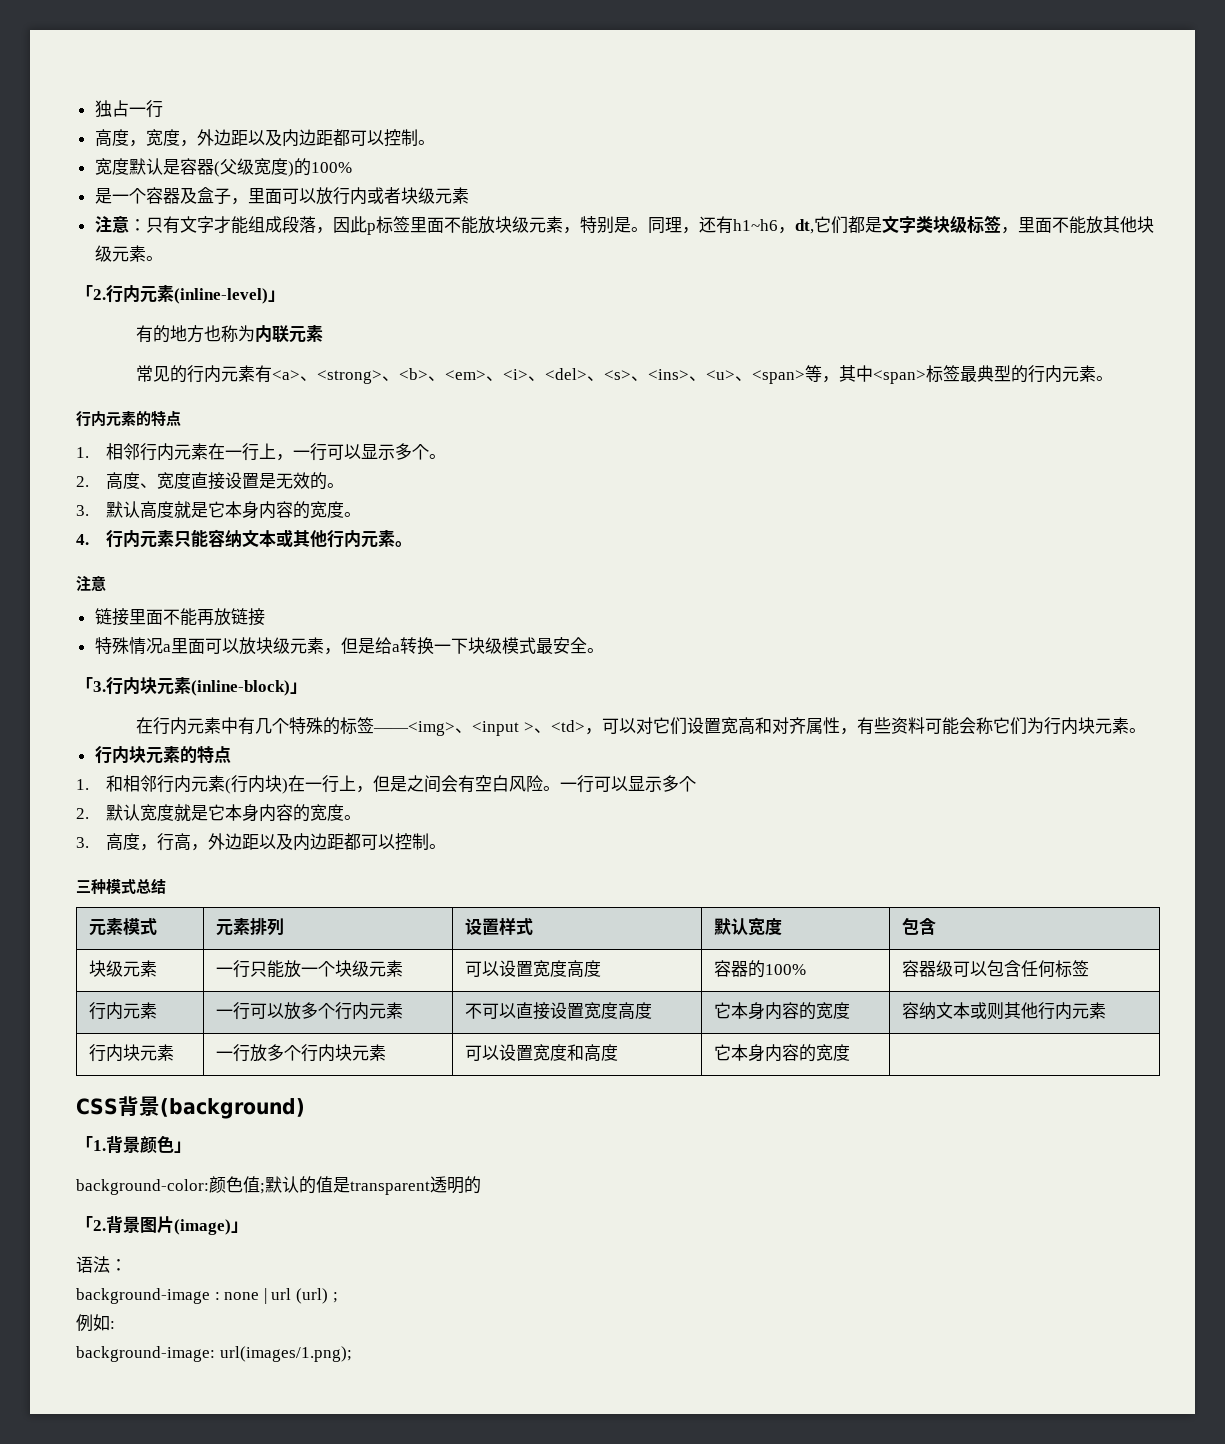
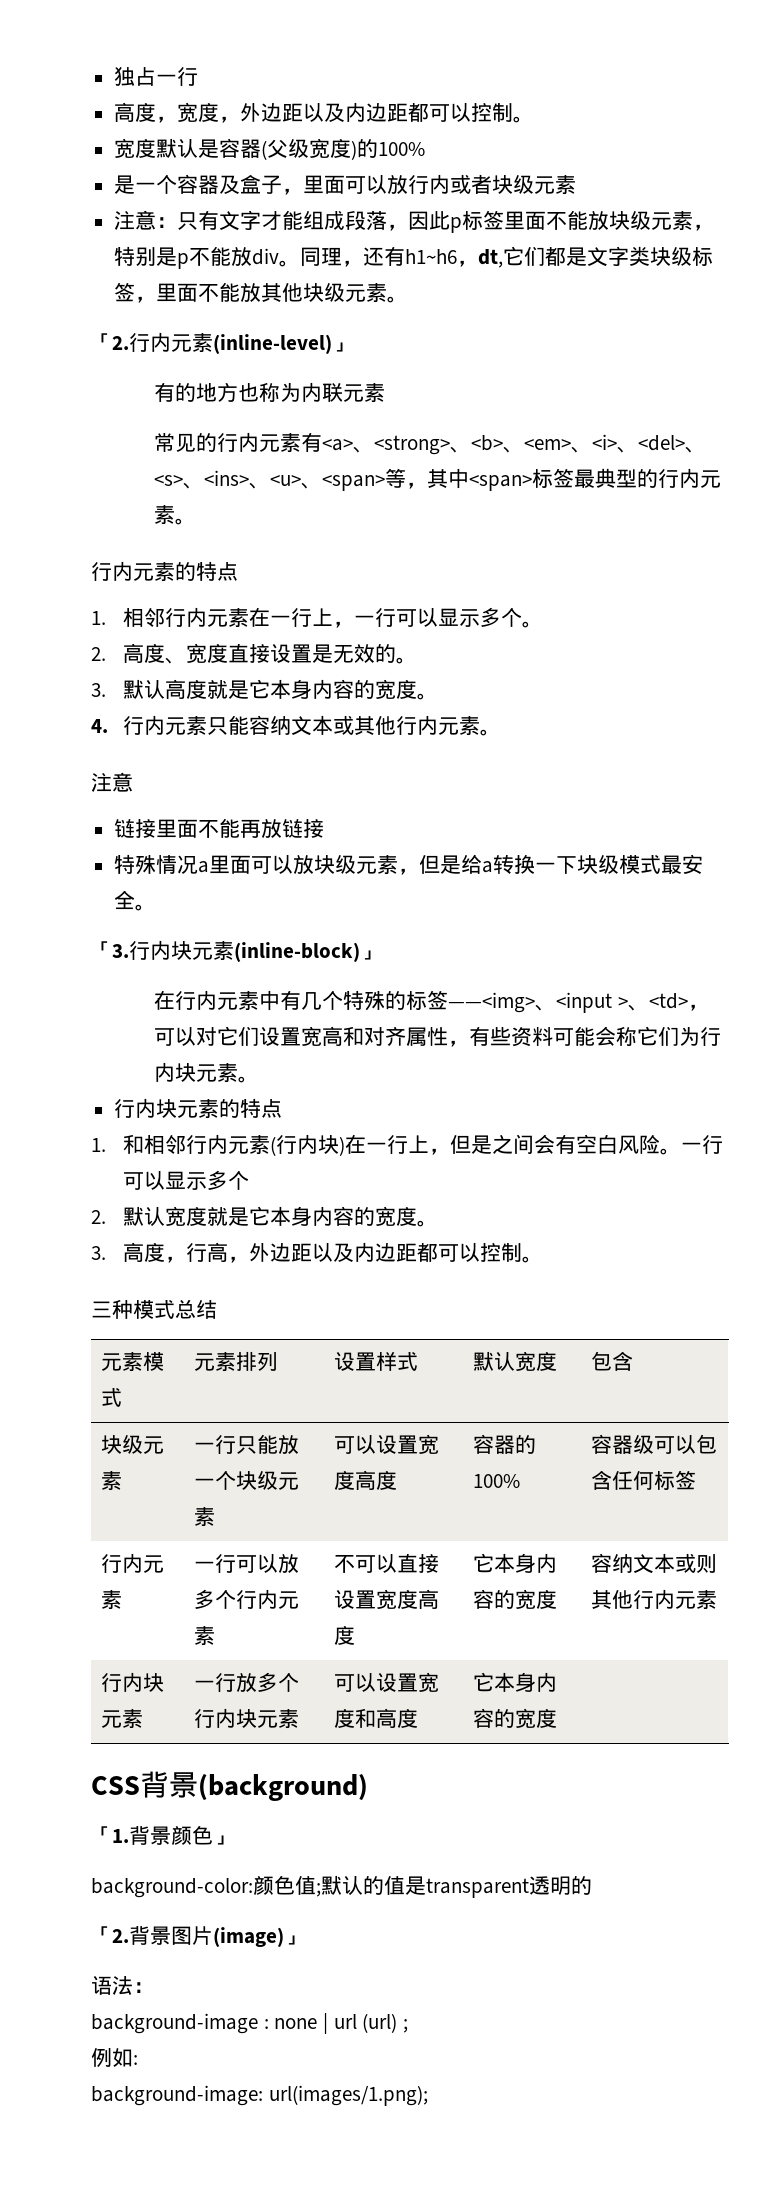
(631, 225) none -> [177,246,280,269] p不能放div

